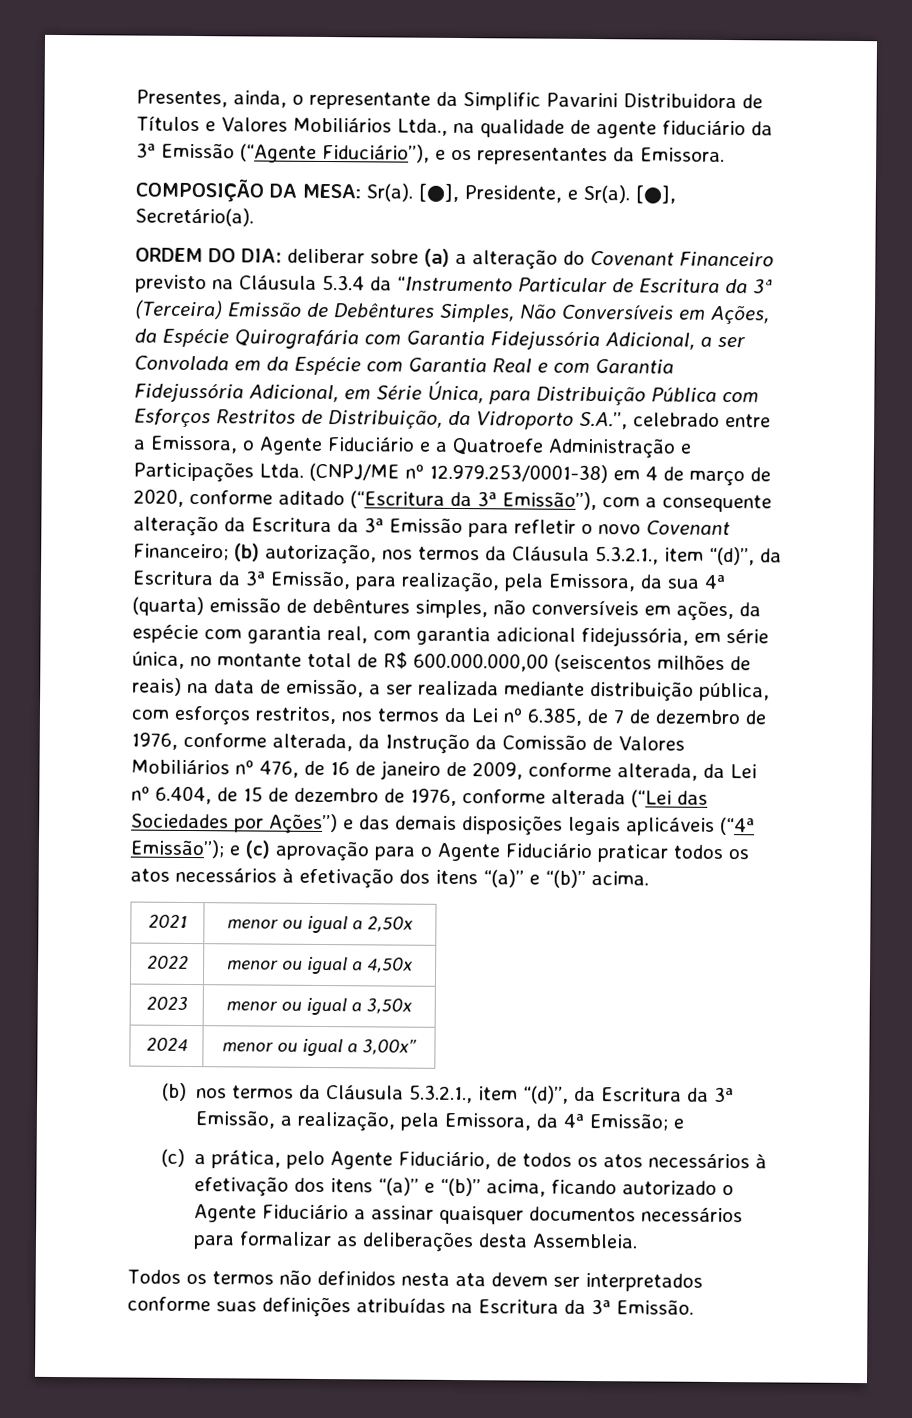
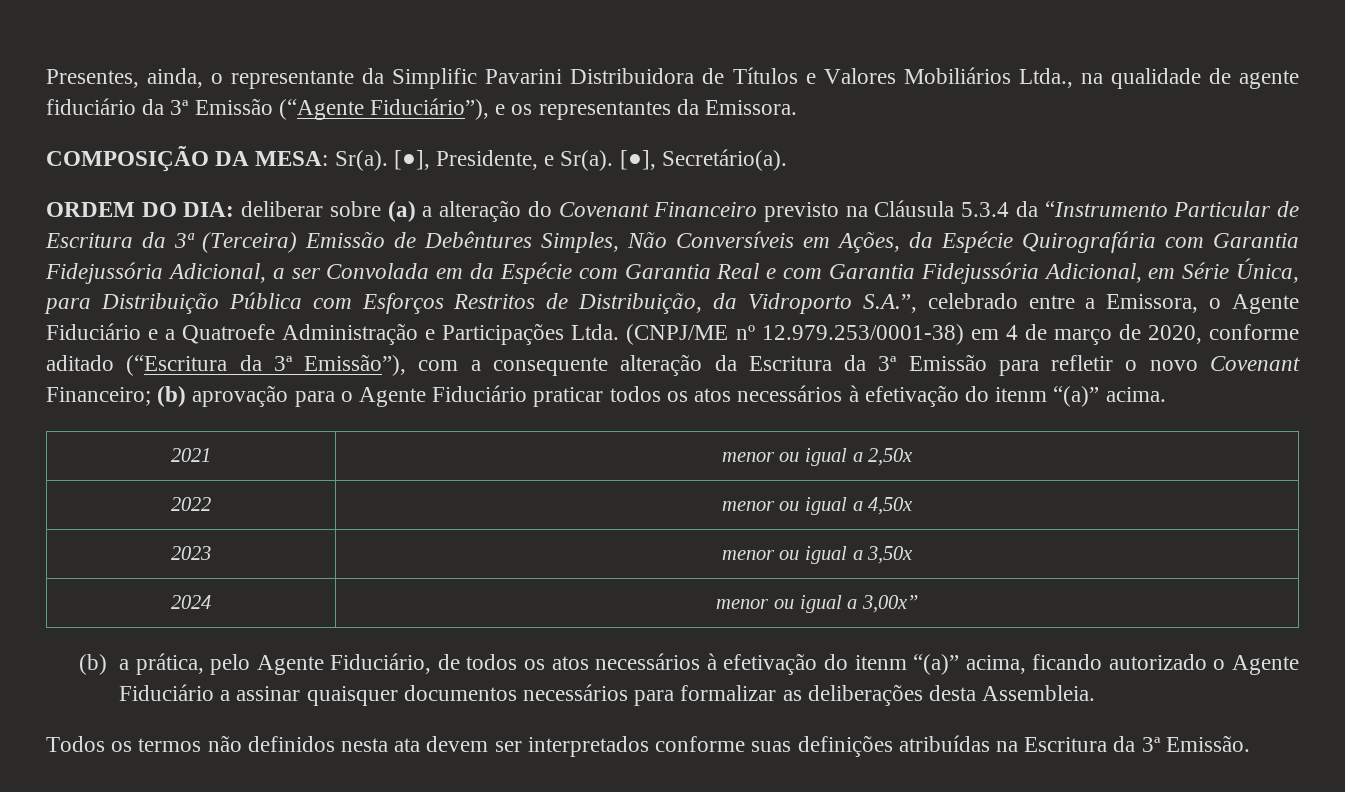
[265,543,782,566] [132,570,726,593] [132,596,761,622] [132,624,769,647] [132,651,751,673] [132,677,770,702] [131,705,766,726] [131,732,685,755] [131,759,757,781] [131,785,708,808] [131,813,755,836] [130,839,271,859] autorização, nos termos da Cláusula 5.3.2.1., item “(d)”, da Escritura da 3ª Emissão, para realização, pela Emissora, da sua 4ª (quarta) emissão de debêntures simples, não conversíveis em ações, da espécie com garantia real, com garantia adicional fidejussória, em série única, no montante total de R$ 600.000.000,00 (seiscentos milhões de reais) na data de emissão, a ser realizada mediante distribuição pública, com esforços restritos, nos termos da Lei nº 6.385, de 7 de dezembro de 1976, conforme alterada, da Instrução da Comissão de Valores Mobiliários nº 476, de 16 de janeiro de 2009, conforme alterada, da Lei nº 6.404, de 15 de dezembro de 1976, conforme alterada (“Lei das Sociedades por Ações”) e das demais disposições legais aplicáveis (“4ª Emissão”); e (c) -> (187, 396) none
[399,869,586,888] dos itens “(a)” e “(b)” -> [964,386,1100,407] do itenm “(a)”
[196,1084,735,1104] [195,1110,685,1132] [160,1148,185,1167] nos termos da Cláusula 5.3.2.1., item “(d)”, da Escritura da 3ª Emissão, a realização, pela Emissora, da 4ª Emissão; e // (c) -> (108, 664) none
[294,1177,482,1197] dos itens “(a)” e “(b)” -> [823,654,960,675] do itenm “(a)”

